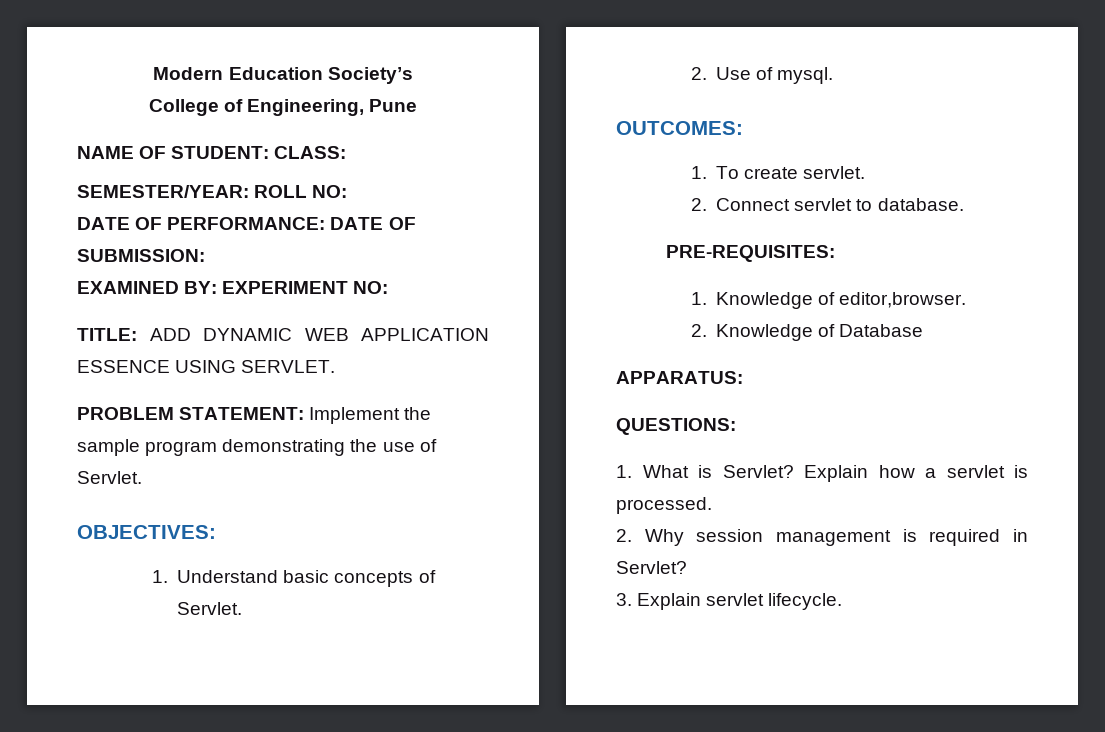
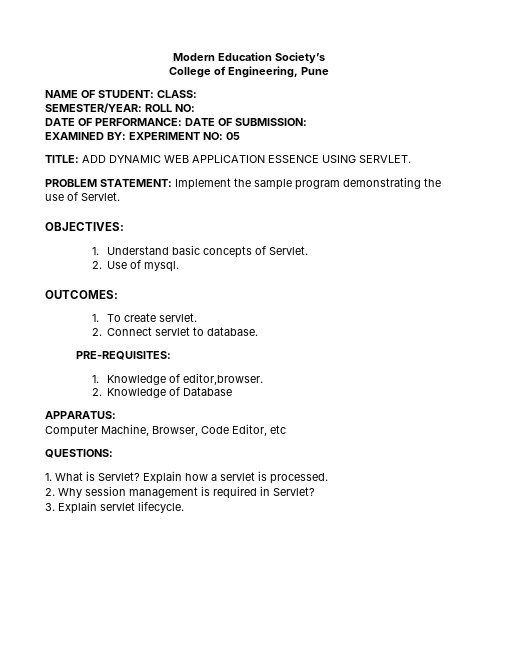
(389, 287) none -> [226,132,240,140] 05
(743, 377) none -> [45,424,286,437] // Computer Machine, Browser, Code Editor, etc

